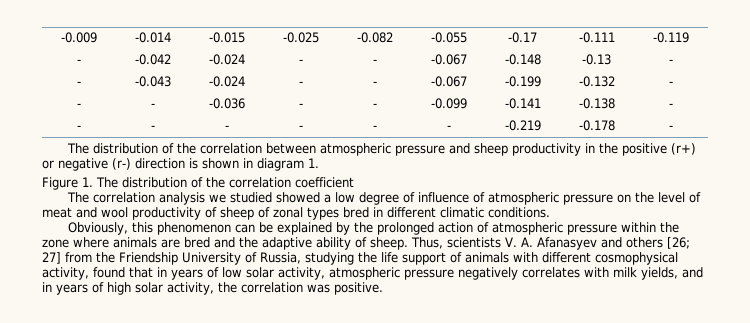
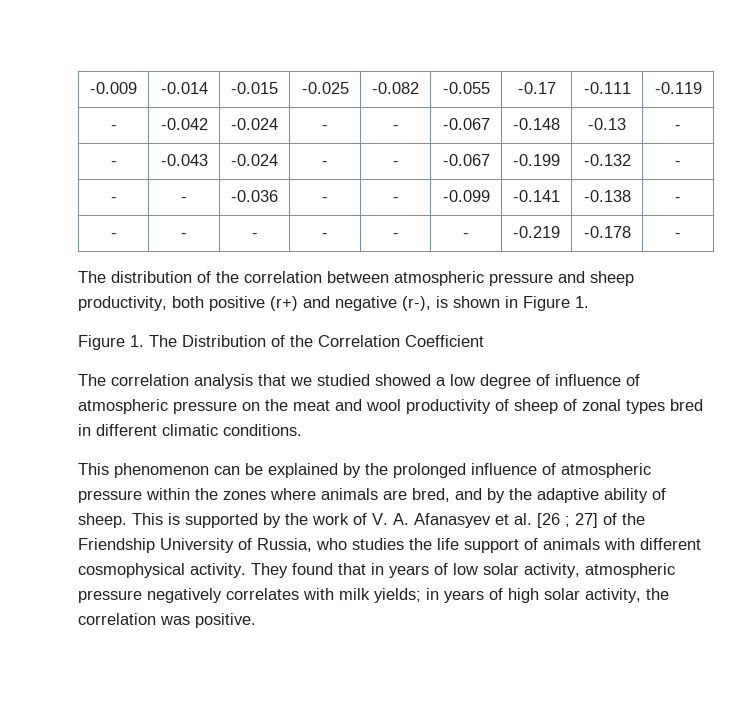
[512,143,697,156] [42,158,185,171] productivity in the positive (r+) or negative (r-) direction -> [78,296,431,311] productivity, both positive (r+) and negative (r-),
[257,158,304,171] diagram -> [523,296,570,311] Figure
[122,177,354,188] distribution of the correlation coefficient -> [182,335,484,347] Distribution of the Correlation Coefficient
(206, 198) none -> [258,374,286,386] that
[658,192,702,203] level of -> (288, 405) none
[68,222,154,235] Obviously, this -> [78,463,109,475] This
[438,222,474,233] action -> [471,463,537,475] influence
[42,239,69,248] zone -> [223,491,266,500] zones
[184,237,235,248] bred and -> [412,488,505,503] bred, and by
[411,237,690,250] [42,252,92,264] Thus, scientists V. A. Afanasyev and others [26; 27] from -> [132,513,617,528] This is supported by the work of V. A. Afanasyev et al. [26 ; 27] of
[305,252,354,265] studying -> [316,538,404,550] who studies
[42,267,89,280] activity, -> [190,563,288,578] activity. They
[641,267,703,280] yields, and -> [374,588,421,603] yields;

